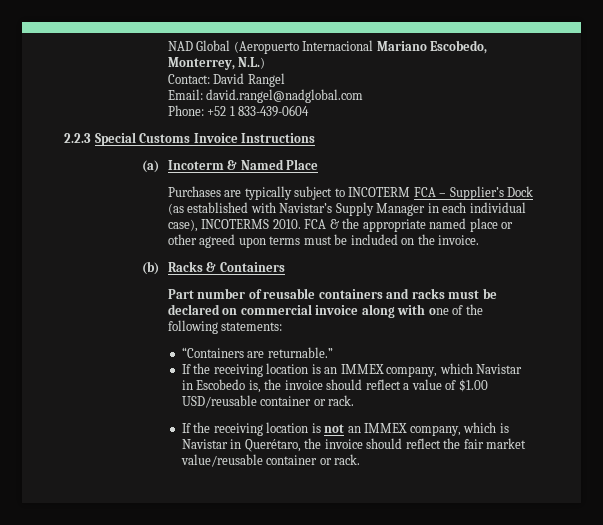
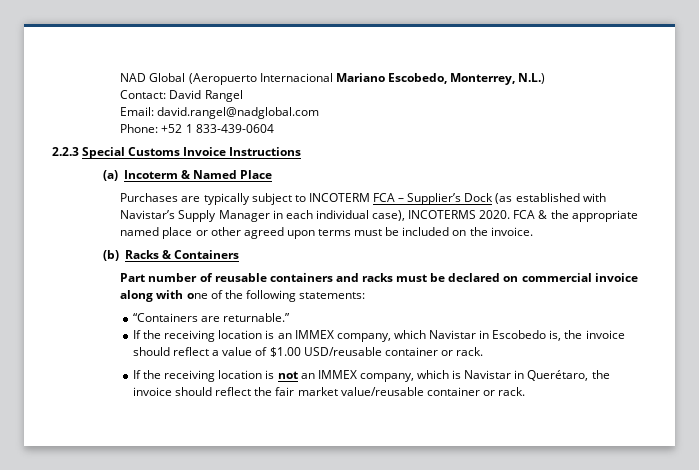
[272,219,301,229] 2010. -> [479,210,511,219] 2020.

